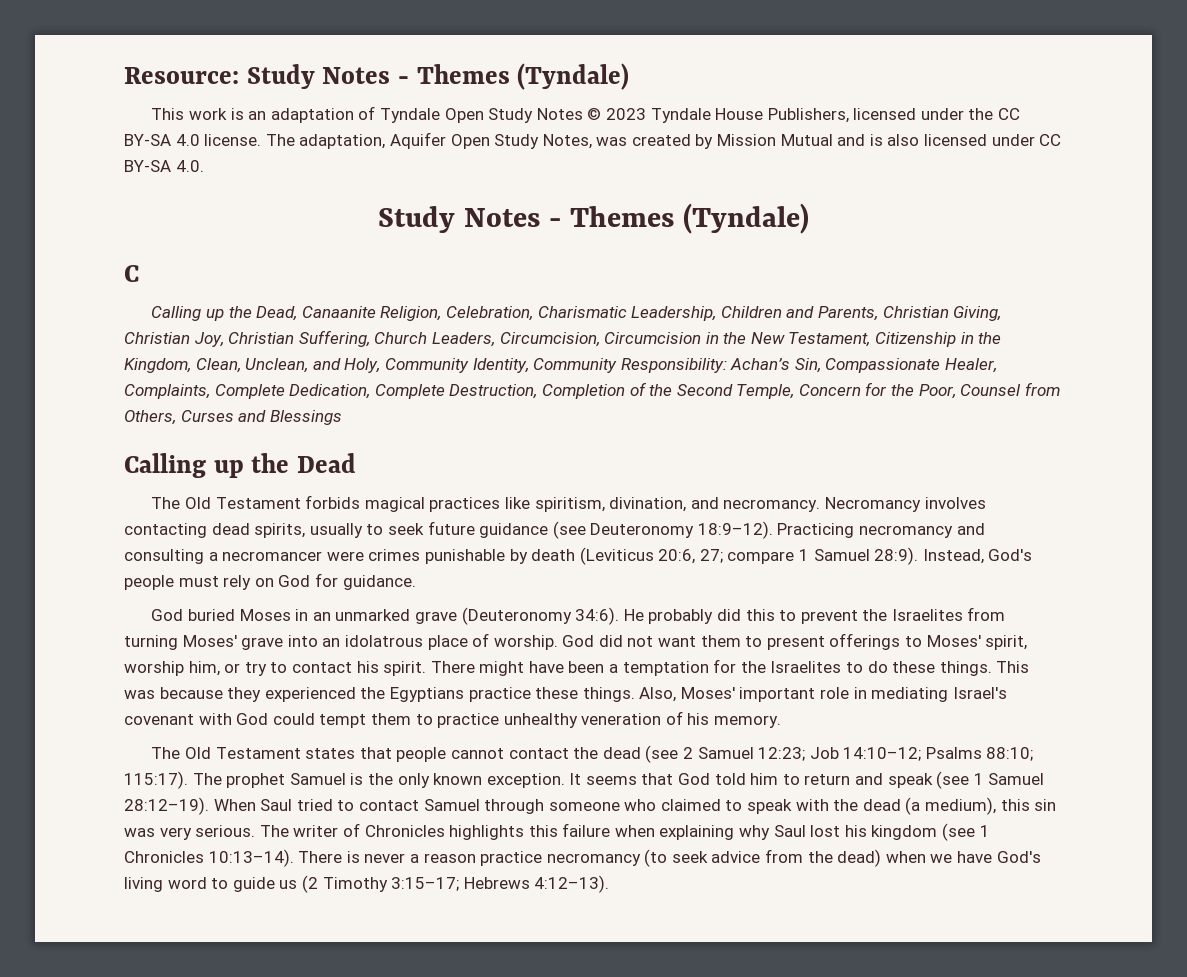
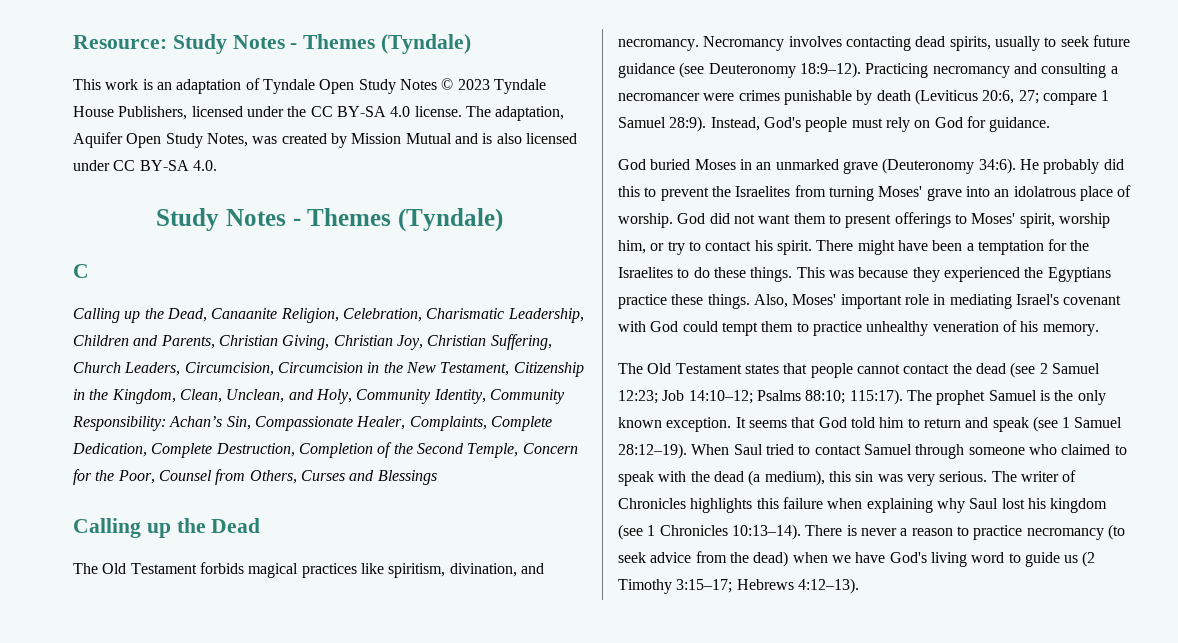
(476, 858) none -> [956,526,969,536] to

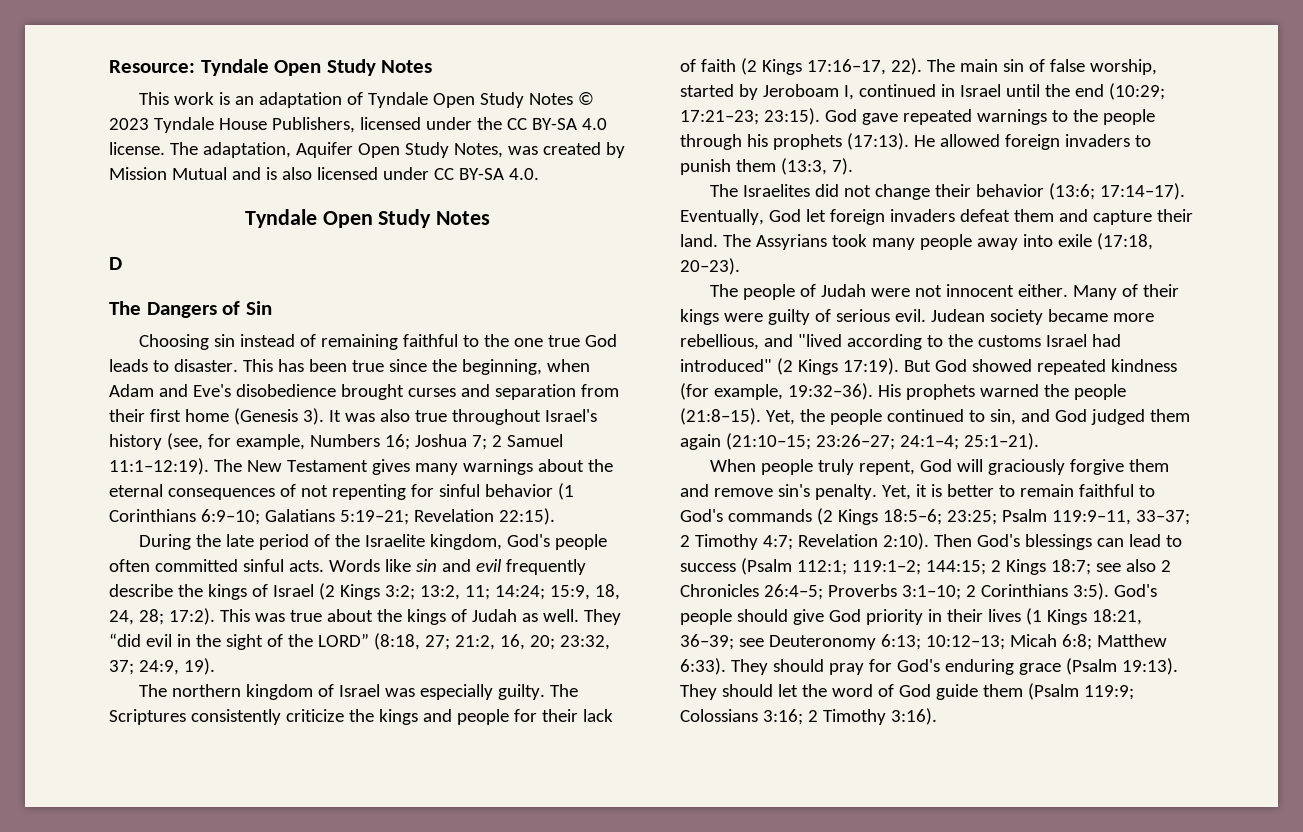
[172,34,472,54] Study Notes - Themes (Tyndale) -> [200,59,433,76] Tyndale Open Study Notes
[156,208,503,232] [73,264,89,278] [73,308,584,323] [73,334,552,350] [73,362,584,377] [73,389,565,404] [72,416,552,431] [72,442,578,458] [73,469,437,485] [73,518,261,538] [73,562,544,578] [618,35,1130,51] [618,62,1118,78] [618,89,1110,105] [618,116,1051,132] [618,158,1124,174] [618,185,1132,201] [618,212,1110,228] [618,239,1090,255] [618,267,1111,282] [618,294,1122,309] [618,320,1099,336] [618,362,1100,378] [618,389,1106,405] [618,416,1123,432] [618,443,1127,459] [618,470,1077,486] [618,497,1108,513] [618,524,1125,540] [618,551,1096,567] [618,578,859,594] Study Notes - Themes (Tyndale) // C // Calling up the Dead, Canaanite Religion, Celebration, Charismatic Leadership, Children and Parents, Christian Giving, Christian Joy, Christian Suffering, Church Leaders, Circumcision, Circumcision in the New Testament, Citizenship in the Kingdom, Clean, Unclean, and Holy, Community Identity, Community Responsibility: Achan’s Sin, Compassionate Healer, Complaints, Complete Dedication, Complete Destruction, Completion of the Second Temple, Concern for the Poor, Counsel from Others, Curses and Blessings // Calling up the Dead // The Old Testament forbids magical practices like spiritism, divination, and necromancy. Necromancy involves contacting dead spirits, usually to seek future guidance (see Deuteronomy 18:9–12). Practicing necromancy and consulting a necromancer were crimes punishable by death (Leviticus 20:6, 27; compare 1 Samuel 28:9). Instead, God's people must rely on God for guidance. // God buried Moses in an unmarked grave (Deuteronomy 34:6). He probably did this to prevent the Israelites from turning Moses' grave into an idolatrous place of worship. God did not want them to present offerings to Moses' spirit, worship him, or try to contact his spirit. There might have been a temptation for the Israelites to do these things. This was because they experienced the Egyptians practice these things. Also, Moses' important role in mediating Israel's covenant with God could tempt them to practice unhealthy veneration of his memory. // The Old Testament states that people cannot contact the dead (see 2 Samuel 12:23; Job 14:10–12; Psalms 88:10; 115:17). The prophet Samuel is the only known exception. It seems that God told him to return and speak (see 1 Samuel 28:12–19). When Saul tried to contact Samuel through someone who claimed to speak with the dead (a medium), this sin was very serious. The writer of Chronicles highlights this failure when explaining why Saul lost his kingdom (see 1 Chronicles 10:13–14). There is never a reason to practice necromancy (to seek advice from the dead) when we have God's living word to guide us (2 Timothy 3:15–17; Hebrews 4:12–13). -> [244,209,491,228] [109,257,122,270] [109,301,272,318] [138,334,617,350] [109,359,590,375] [109,384,619,400] [109,408,597,425] [109,433,563,450] [109,458,613,475] [109,483,574,500] [109,508,555,525] [138,534,607,550] [109,559,586,575] [109,583,620,600] [109,608,621,625] [109,633,610,650] [109,658,215,675] [138,684,578,700] [109,709,613,725] [680,58,1157,75] [680,83,1165,100] [680,108,1155,125] [680,133,1151,150] [680,158,853,175] [709,183,1185,200] [680,209,1193,225] [680,233,1153,250] [680,258,740,275] [709,284,1179,300] [680,309,1154,325] [680,334,1121,350] [680,358,1177,375] [680,383,1126,400] [680,408,1190,425] [680,433,1039,450] [709,459,1169,475] [680,484,1155,500] [680,508,1190,525] [680,533,1182,550] [680,558,1171,575] [680,583,1157,600] [680,608,1142,625] [680,634,1167,650] [680,658,1178,675] [680,683,1134,700] [680,708,937,725] Tyndale Open Study Notes // D // The Dangers of Sin // Choosing sin instead of remaining faithful to the one true God leads to disaster. This has been true since the beginning, when Adam and Eve's disobedience brought curses and separation from their first home (Genesis 3). It was also true throughout Israel's history (see, for example, Numbers 16; Joshua 7; 2 Samuel 11:1–12:19). The New Testament gives many warnings about the eternal consequences of not repenting for sinful behavior (1 Corinthians 6:9–10; Galatians 5:19–21; Revelation 22:15). // During the late period of the Israelite kingdom, God's people often committed sinful acts. Words like sin and evil frequently describe the kings of Israel (2 Kings 3:2; 13:2, 11; 14:24; 15:9, 18, 24, 28; 17:2). This was true about the kings of Judah as well. They “did evil in the sight of the LORD” (8:18, 27; 21:2, 16, 20; 23:32, 37; 24:9, 19). // The northern kingdom of Israel was especially guilty. The Scriptures consistently criticize the kings and people for their lack of faith (2 Kings 17:16–17, 22). The main sin of false worship, started by Jeroboam I, continued in Israel until the end (10:29; 17:21–23; 23:15). God gave repeated warnings to the people through his prophets (17:13). He allowed foreign invaders to punish them (13:3, 7). // The Israelites did not change their behavior (13:6; 17:14–17). Eventually, God let foreign invaders defeat them and capture their land. The Assyrians took many people away into exile (17:18, 20–23). // The people of Judah were not innocent either. Many of their kings were guilty of serious evil. Judean society became more rebellious, and "lived according to the customs Israel had introduced" (2 Kings 17:19). But God showed repeated kindness (for example, 19:32–36). His prophets warned the people (21:8–15). Yet, the people continued to sin, and God judged them again (21:10–15; 23:26–27; 24:1–4; 25:1–21). // When people truly repent, God will graciously forgive them and remove sin's penalty. Yet, it is better to remain faithful to God's commands (2 Kings 18:5–6; 23:25; Psalm 119:9–11, 33–37; 2 Timothy 4:7; Revelation 2:10). Then God's blessings can lead to success (Psalm 112:1; 119:1–2; 144:15; 2 Kings 18:7; see also 2 Chronicles 26:4–5; Proverbs 3:1–10; 2 Corinthians 3:5). God's people should give God priority in their lives (1 Kings 18:21, 36–39; see Deuteronomy 6:13; 10:12–13; Micah 6:8; Matthew 6:33). They should pray for God's enduring grace (Psalm 19:13). They should let the word of God guide them (Psalm 119:9; Colossians 3:16; 2 Timothy 3:16).

